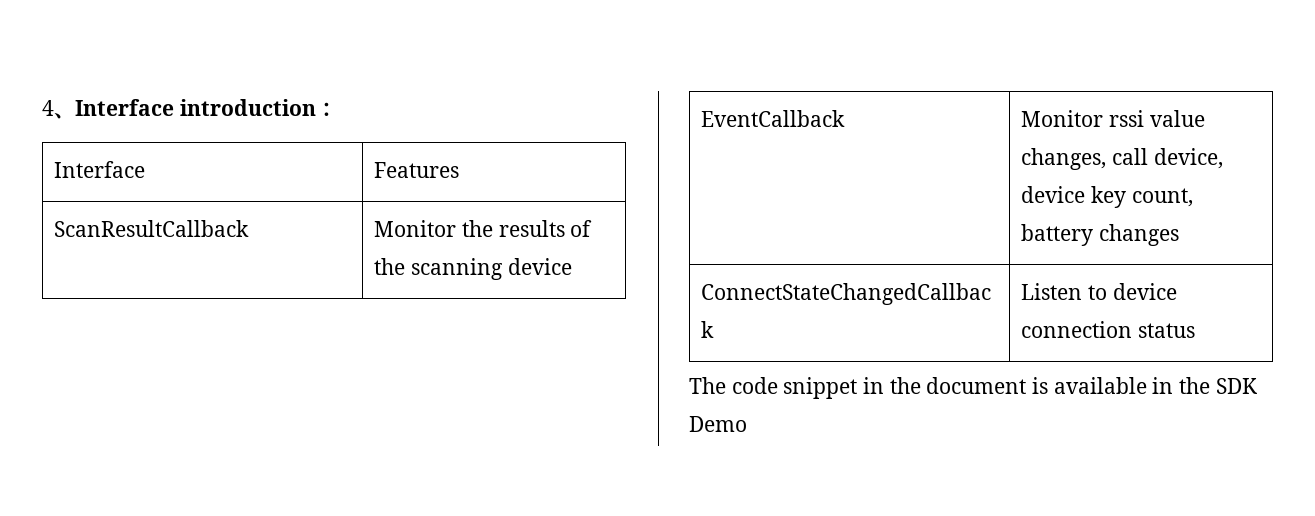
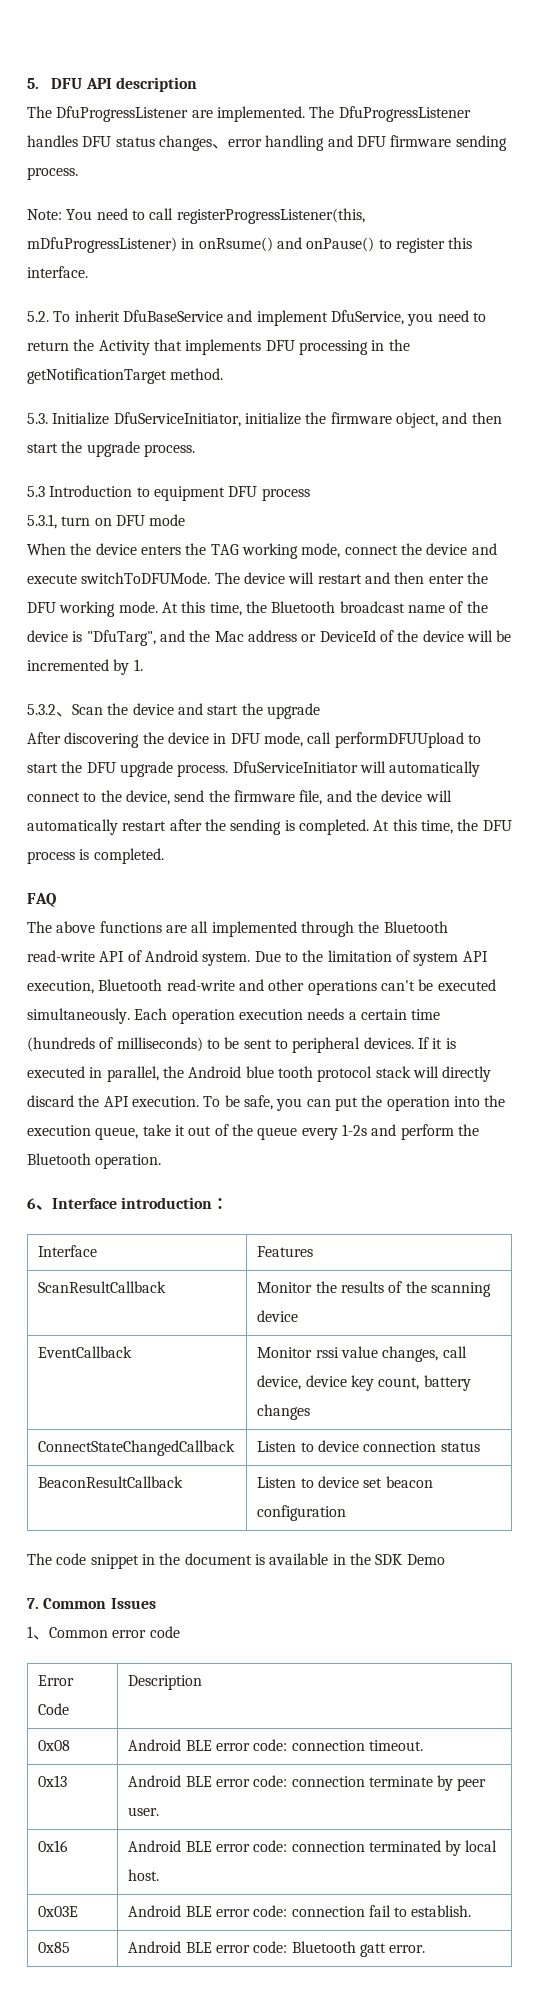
[42,100,54,116] 4 -> [27,77,197,92] [27,106,471,122] [27,135,507,151] [27,167,78,180] [27,208,365,224] [27,237,473,253] [27,266,88,278] [27,310,486,326] [27,339,410,355] [27,368,224,384] [27,412,502,428] [27,441,195,457] [27,485,310,501] [27,514,186,529] [27,543,497,559] [27,572,488,584] [27,601,488,617] [27,630,512,646] [27,659,143,675] [27,703,320,719] [27,732,481,748] [27,761,481,777] [27,790,452,805] [27,819,512,835] [27,848,164,864] [27,893,56,907] [27,921,448,937] [27,950,488,966] [27,979,496,995] [27,1008,441,1024] [27,1037,456,1053] [27,1066,492,1082] [27,1095,506,1111] [27,1124,479,1140] [27,1153,162,1169] [27,1198,36,1209] 5. DFU API description // The DfuProgressListener are implemented. The DfuProgressListener handles DFU status changes、error handling and DFU firmware sending process. // Note: You need to call registerProgressListener(this, mDfuProgressListener) in onRsume() and onPause() to register this interface. // 5.2. To inherit DfuBaseService and implement DfuService, you need to return the Activity that implements DFU processing in the getNotificationTarget method. // 5.3. Initialize DfuServiceInitiator, initialize the firmware object, and then start the upgrade process. // 5.3 Introduction to equipment DFU process // 5.3.1, turn on DFU mode // When the device enters the TAG working mode, connect the device and execute switchToDFUMode. The device will restart and then enter the DFU working mode. At this time, the Bluetooth broadcast name of the device is "DfuTarg", and the Mac address or DeviceId of the device will be incremented by 1. // 5.3.2、Scan the device and start the upgrade // After discovering the device in DFU mode, call performDFUUpload to start the DFU upgrade process. DfuServiceInitiator will automatically connect to the device, send the firmware file, and the device will automatically restart after the sending is completed. At this time, the DFU process is completed. // FAQ // The above functions are all implemented through the Bluetooth read-write API of Android system. Due to the limitation of system API execution, Bluetooth read-write and other operations can't be executed simultaneously. Each operation execution needs a certain time (hundreds of milliseconds) to be sent to peripheral devices. If it is executed in parallel, the Android blue tooth protocol stack will directly discard the API execution. To be safe, you can put the operation into the execution queue, take it out of the queue every 1-2s and perform the Bluetooth operation. // 6
(1196, 330) none -> [38,1476,184,1488] [257,1476,433,1488] [257,1505,347,1521] // BeaconResultCallback | Listen to device set beacon configuration
(747, 424) none -> [27,1598,156,1609] [27,1626,180,1640] [38,1675,75,1686] [38,1703,70,1715] [128,1675,203,1690] [38,1740,71,1751] [128,1739,423,1751] [38,1775,68,1787] [128,1775,487,1791] [128,1807,160,1816] [38,1840,69,1852] [128,1840,498,1856] [128,1869,160,1881] [38,1906,79,1917] [128,1905,472,1917] [38,1942,71,1953] [128,1941,426,1957] // 7. Common Issues // 1、Common error code // Error Code | Description // 0x08 | Android BLE error code: connection timeout. // 0x13 | Android BLE error code: connection terminate by peer user. // 0x16 | Android BLE error code: connection terminated by local host. // 0x03E | Android BLE error code: connection fail to establish. // 0x85 | Android BLE error code: Bluetooth gatt error.

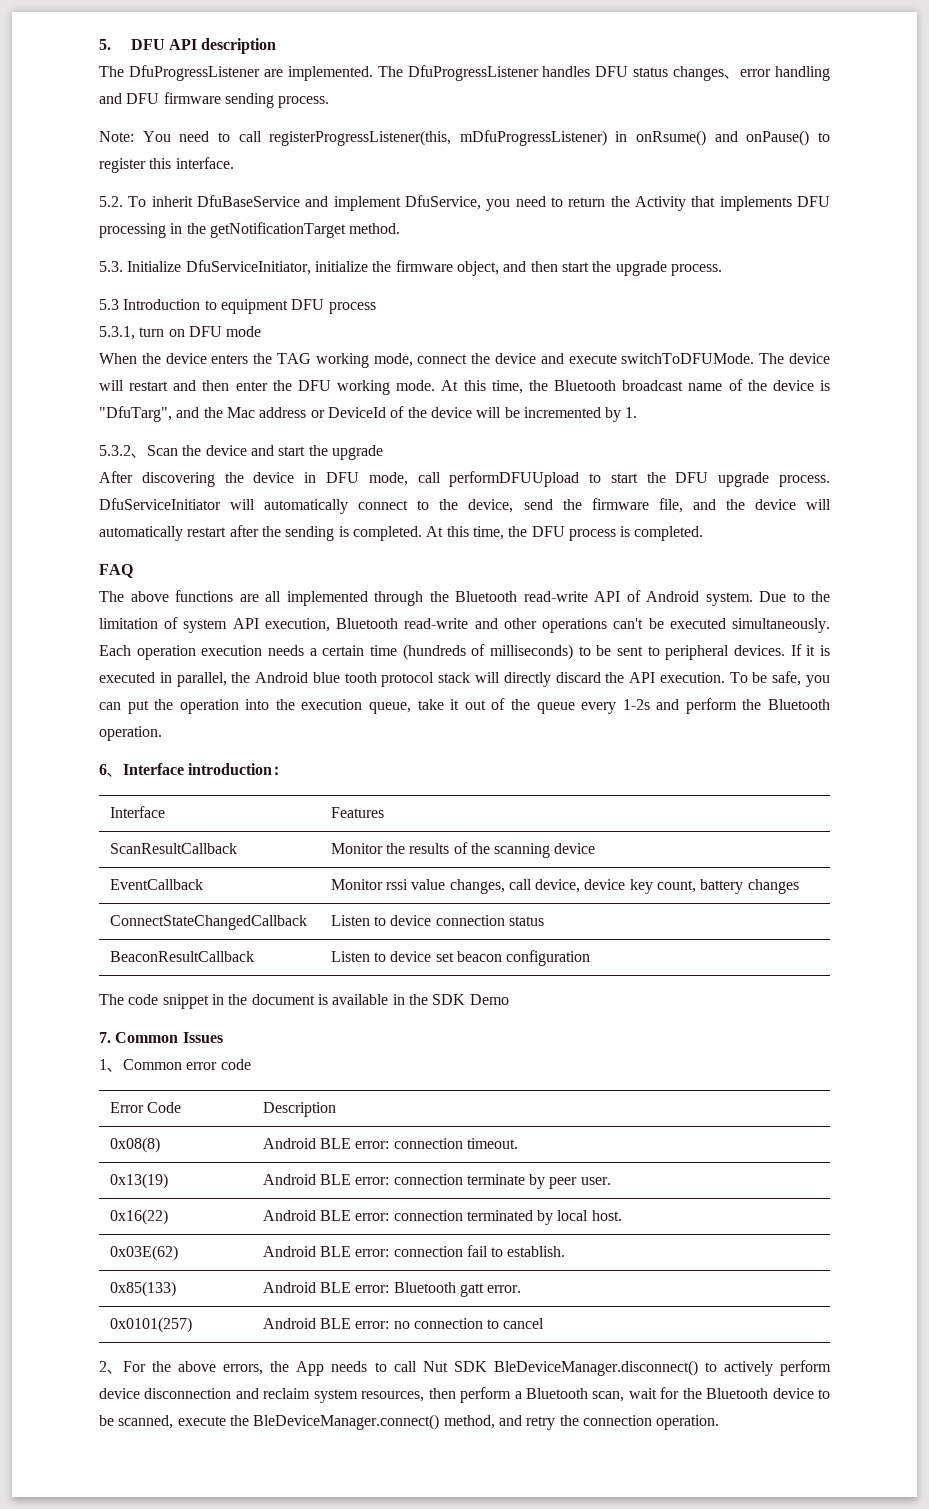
[38,1740,71,1751] [128,1739,288,1751] 0x08 | Android BLE error code: -> [109,1137,160,1153] [262,1138,390,1149] 0x08(8) | Android BLE error:
[38,1775,68,1787] [128,1775,288,1787] 0x13 | Android BLE error code: -> [109,1173,168,1189] [262,1174,390,1185] 0x13(19) | Android BLE error:
[38,1840,69,1852] [128,1840,288,1852] 0x16 | Android BLE error code: -> [109,1209,168,1225] [262,1210,390,1221] 0x16(22) | Android BLE error:
[38,1906,79,1917] [128,1905,288,1917] 0x03E | Android BLE error code: -> [109,1245,178,1261] [262,1246,390,1257] 0x03E(62) | Android BLE error:
[38,1942,71,1953] [128,1941,288,1953] 0x85 | Android BLE error code: -> [109,1281,176,1297] [262,1282,390,1293] 0x85(133) | Android BLE error:
(426, 1949) none -> [109,1317,192,1333] [262,1318,545,1329] [99,1360,831,1376] [99,1387,830,1403] [99,1414,720,1430] // 0x0101(257) | Android BLE error: no connection to cancel // 2、For the above errors, the App needs to call Nut SDK BleDeviceManager.disconnect() to actively perform device disconnection and reclaim system resources, then perform a Bluetooth scan, wait for the Bluetooth device to be scanned, execute the BleDeviceManager.connect() method, and retry the connection operation.

